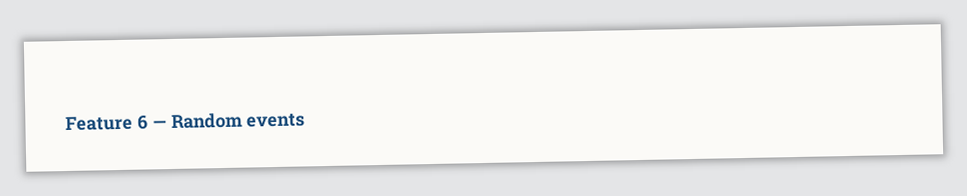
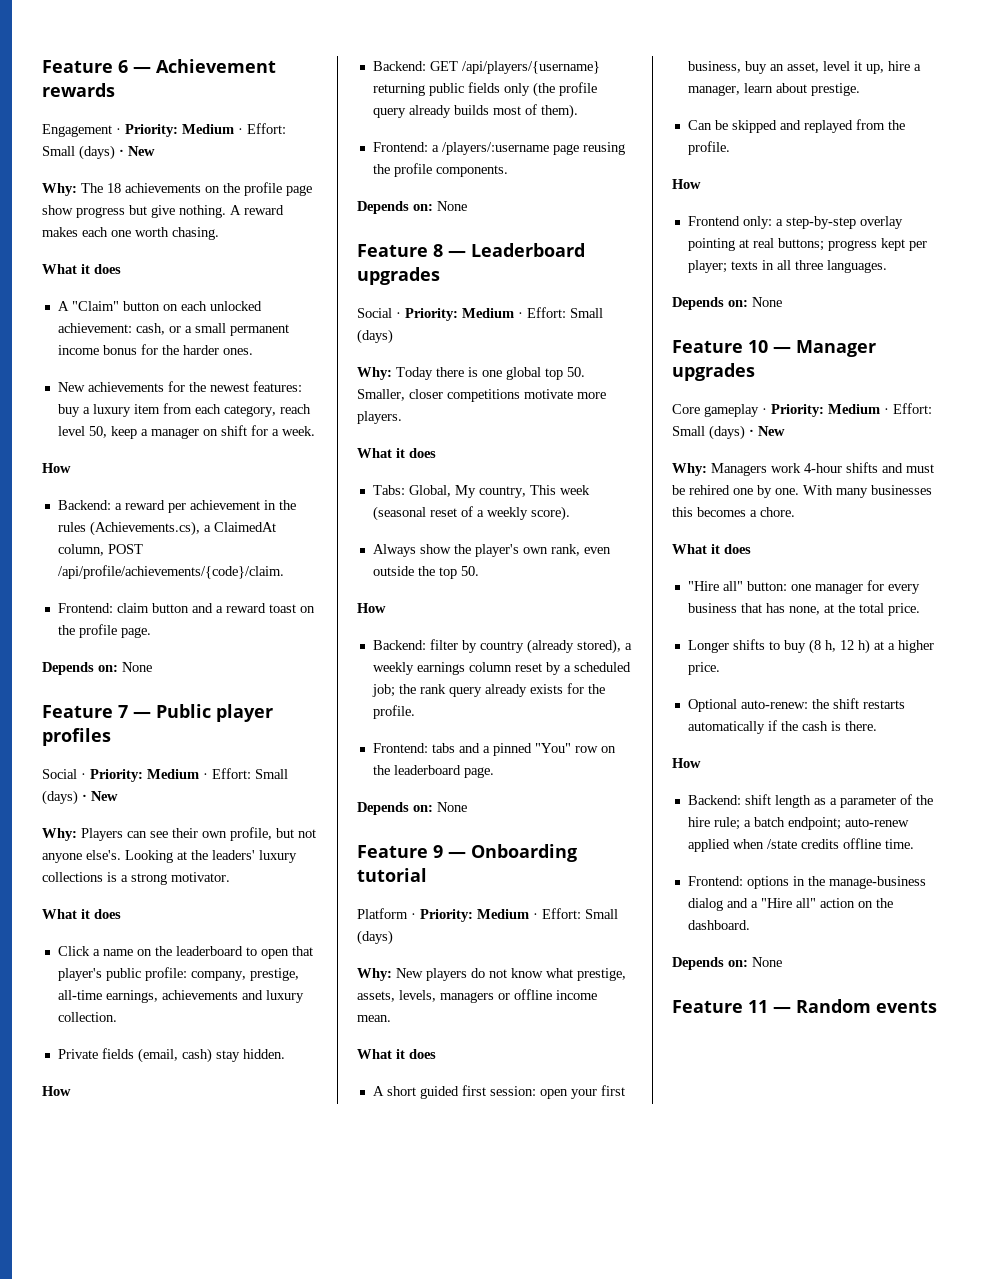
(167, 124) none -> [156,59,276,73] [42,83,115,97] [42,123,286,137] [42,145,155,160] [42,182,312,196] [42,205,284,218] [42,227,219,240] [42,264,121,274] [57,301,262,311] [57,323,289,336] [57,344,253,355] [57,381,302,392] [57,403,311,417] [57,425,315,439] [42,463,71,473] [57,500,296,513] [57,521,276,536] [57,544,143,556] [57,565,284,579] [57,603,315,613] [57,624,151,638] [42,662,152,675] [42,704,273,722] [42,728,111,746] [42,768,288,782] [42,790,118,805] [42,827,316,841] [42,850,297,863] [42,872,230,885] [42,909,121,919] [57,946,313,959] [57,967,299,981] [57,990,304,1003] [57,1012,117,1022] [57,1048,285,1063] [42,1086,71,1096] [372,61,600,74] [372,82,597,97] [372,104,578,119] [372,142,625,155] [372,163,508,177] [357,201,467,214] [357,243,585,257] [357,267,440,285] [357,307,603,321] [357,329,393,344] [357,367,585,380] [357,389,606,402] [357,411,402,424] [357,448,436,458] [372,485,590,498] [372,506,570,521] [372,544,611,557] [372,566,479,579] [357,603,386,613] [372,639,632,654] [372,662,631,675] [371,683,605,697] [372,705,415,719] [372,743,616,756] [372,765,494,778] [357,802,467,815] [357,844,577,862] [357,868,427,882] [357,908,618,922] [357,930,393,945] [357,968,626,981] [357,989,597,1003] [357,1015,391,1022] [357,1049,436,1059] [372,1085,625,1099] [687,61,921,74] [687,83,860,96] [687,119,905,133] [687,141,730,155] [672,179,701,189] [687,216,903,229] [687,238,927,251] [687,260,887,273] [672,297,782,310] [672,340,876,357] [672,363,755,381] [672,403,932,417] [672,425,785,440] [672,462,934,476] [672,485,932,498] [672,507,795,517] [672,544,751,554] [687,580,920,594] [687,603,920,616] [687,639,934,654] [687,662,720,675] [687,698,905,712] [687,720,877,734] [672,758,701,768] [687,794,933,808] [687,817,909,830] [687,838,914,852] [687,876,926,889] [687,898,893,911] [687,920,750,930] [672,957,782,970] [672,1000,791,1013] Achievement rewards // Engagement · Priority: Medium · Effort: Small (days) · New // Why: The 18 achievements on the profile page show progress but give nothing. A reward makes each one worth chasing. // What it does // A "Claim" button on each unlocked achievement: cash, or a small permanent income bonus for the harder ones. // New achievements for the newest features: buy a luxury item from each category, reach level 50, keep a manager on shift for a week. // How // Backend: a reward per achievement in the rules (Achievements.cs), a ClaimedAt column, POST /api/profile/achievements/{code}/claim. // Frontend: claim button and a reward toast on the profile page. // Depends on: None // Feature 7 — Public player profiles // Social · Priority: Medium · Effort: Small (days) · New // Why: Players can see their own profile, but not anyone else's. Looking at the leaders' luxury collections is a strong motivator. // What it does // Click a name on the leaderboard to open that player's public profile: company, prestige, all-time earnings, achievements and luxury collection. // Private fields (email, cash) stay hidden. // How // Backend: GET /api/players/{username} returning public fields only (the profile query already builds most of them). // Frontend: a /players/:username page reusing the profile components. // Depends on: None // Feature 8 — Leaderboard upgrades // Social · Priority: Medium · Effort: Small (days) // Why: Today there is one global top 50. Smaller, closer competitions motivate more players. // What it does // Tabs: Global, My country, This week (seasonal reset of a weekly score). // Always show the player's own rank, even outside the top 50. // How // Backend: filter by country (already stored), a weekly earnings column reset by a scheduled job; the rank query already exists for the profile. // Frontend: tabs and a pinned "You" row on the leaderboard page. // Depends on: None // Feature 9 — Onboarding tutorial // Platform · Priority: Medium · Effort: Small (days) // Why: New players do not know what prestige, assets, levels, managers or offline income mean. // What it does // A short guided first session: open your first business, buy an asset, level it up, hire a manager, learn about prestige. // Can be skipped and replayed from the profile. // How // Frontend only: a step-by-step overlay pointing at real buttons; progress kept per player; texts in all three languages. // Depends on: None // Feature 10 — Manager upgrades // Core gameplay · Priority: Medium · Effort: Small (days) · New // Why: Managers work 4-hour shifts and must be rehired one by one. With many businesses this becomes a chore. // What it does // "Hire all" button: one manager for every business that has none, at the total price. // Longer shifts to buy (8 h, 12 h) at a higher price. // Optional auto-renew: the shift restarts automatically if the cash is there. // How // Backend: shift length as a parameter of the hire rule; a batch endpoint; auto-renew applied when /state credits offline time. // Frontend: options in the manage-business dialog and a "Hire all" action on the dashboard. // Depends on: None // Feature 11 —

